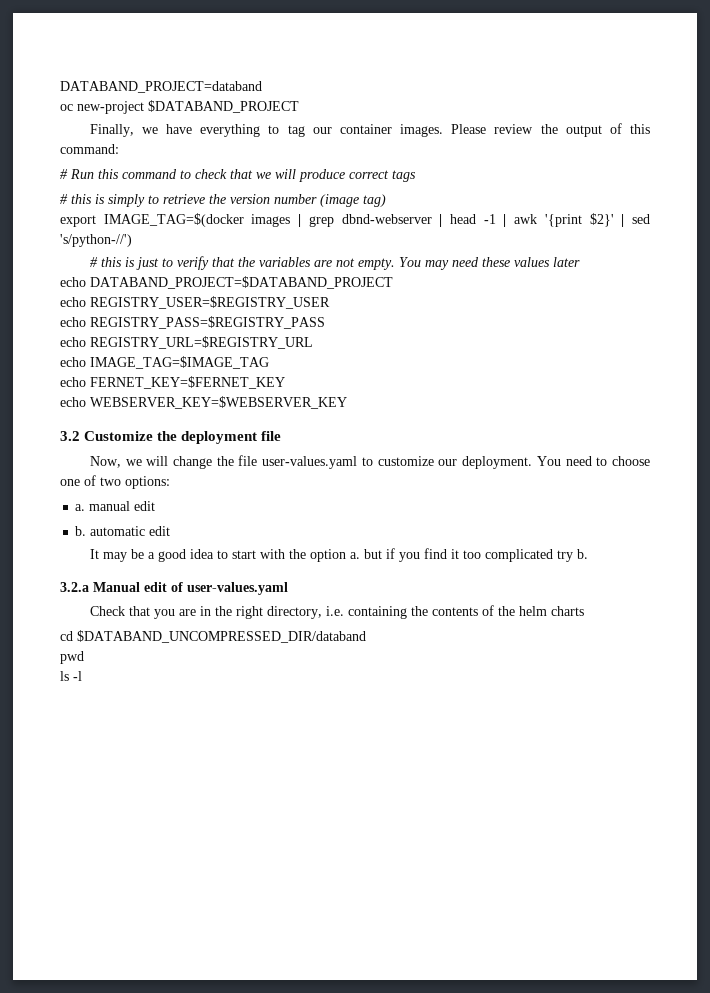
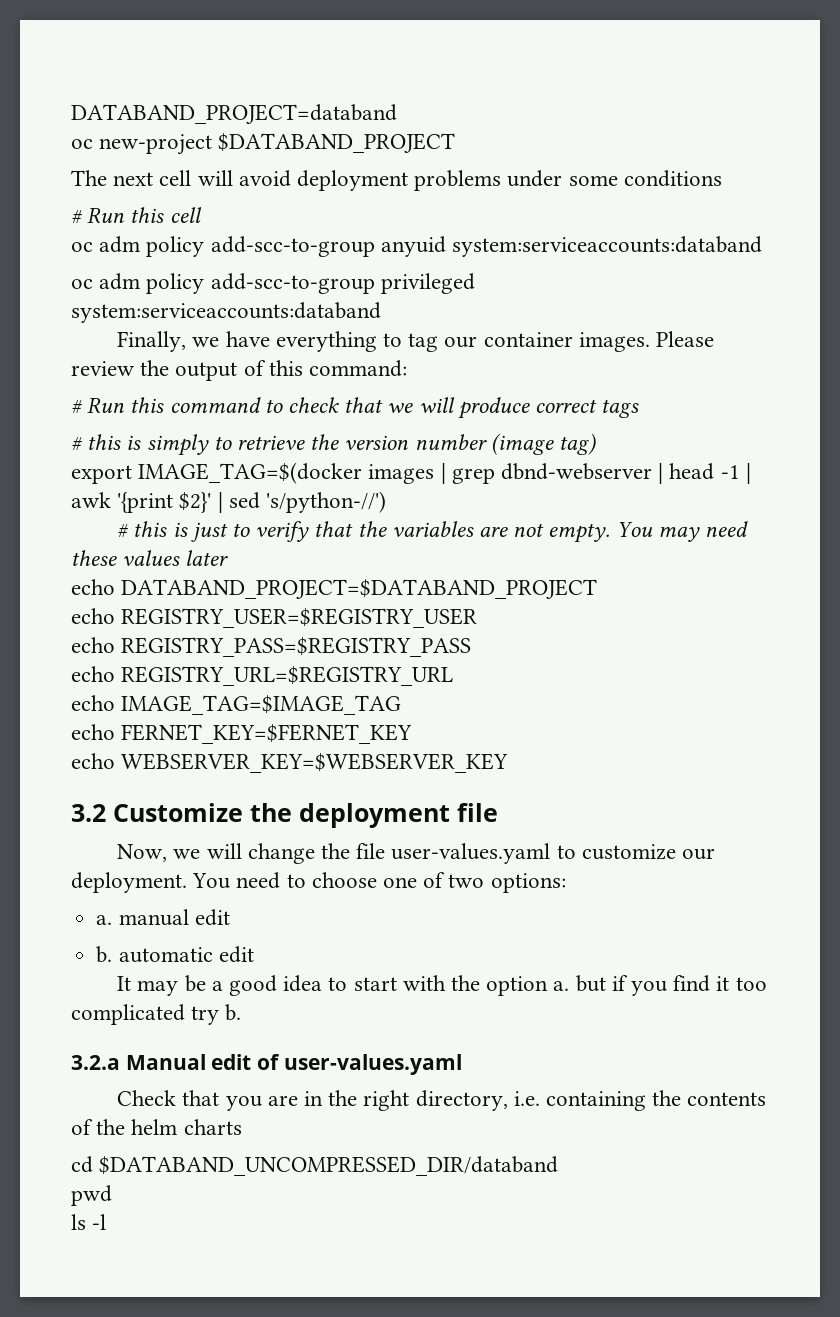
(299, 106) none -> [71,170,722,191] [71,207,202,223] [71,236,763,257] [71,273,475,294] [71,302,381,323] // The next cell will avoid deployment problems under some conditions // # Run this cell // oc adm policy add-scc-to-group anyuid system:serviceaccounts:databand // oc adm policy add-scc-to-group privileged system:serviceaccounts:databand

